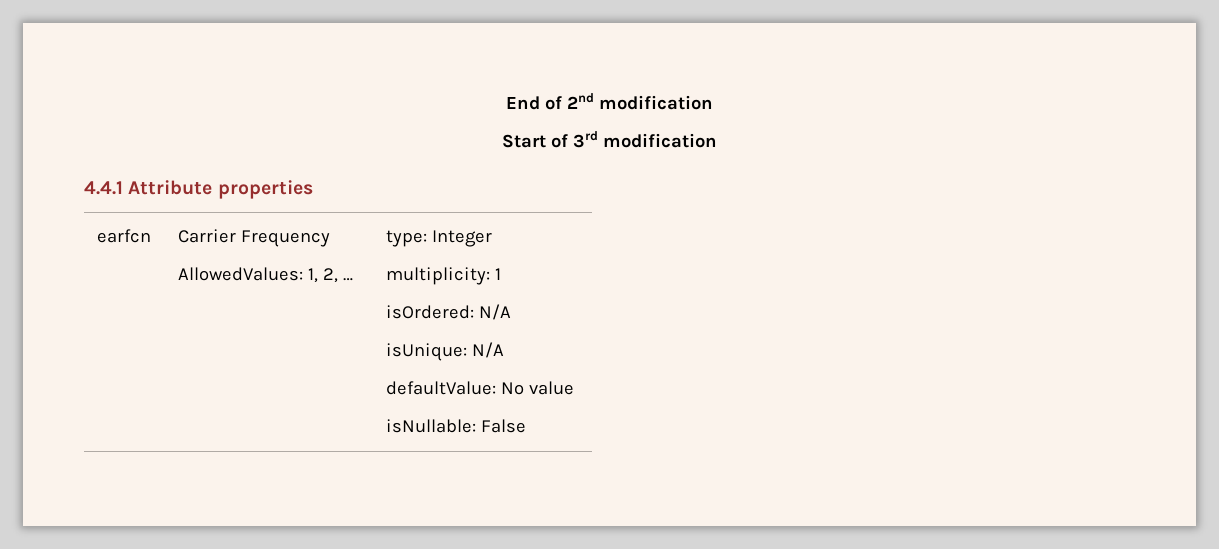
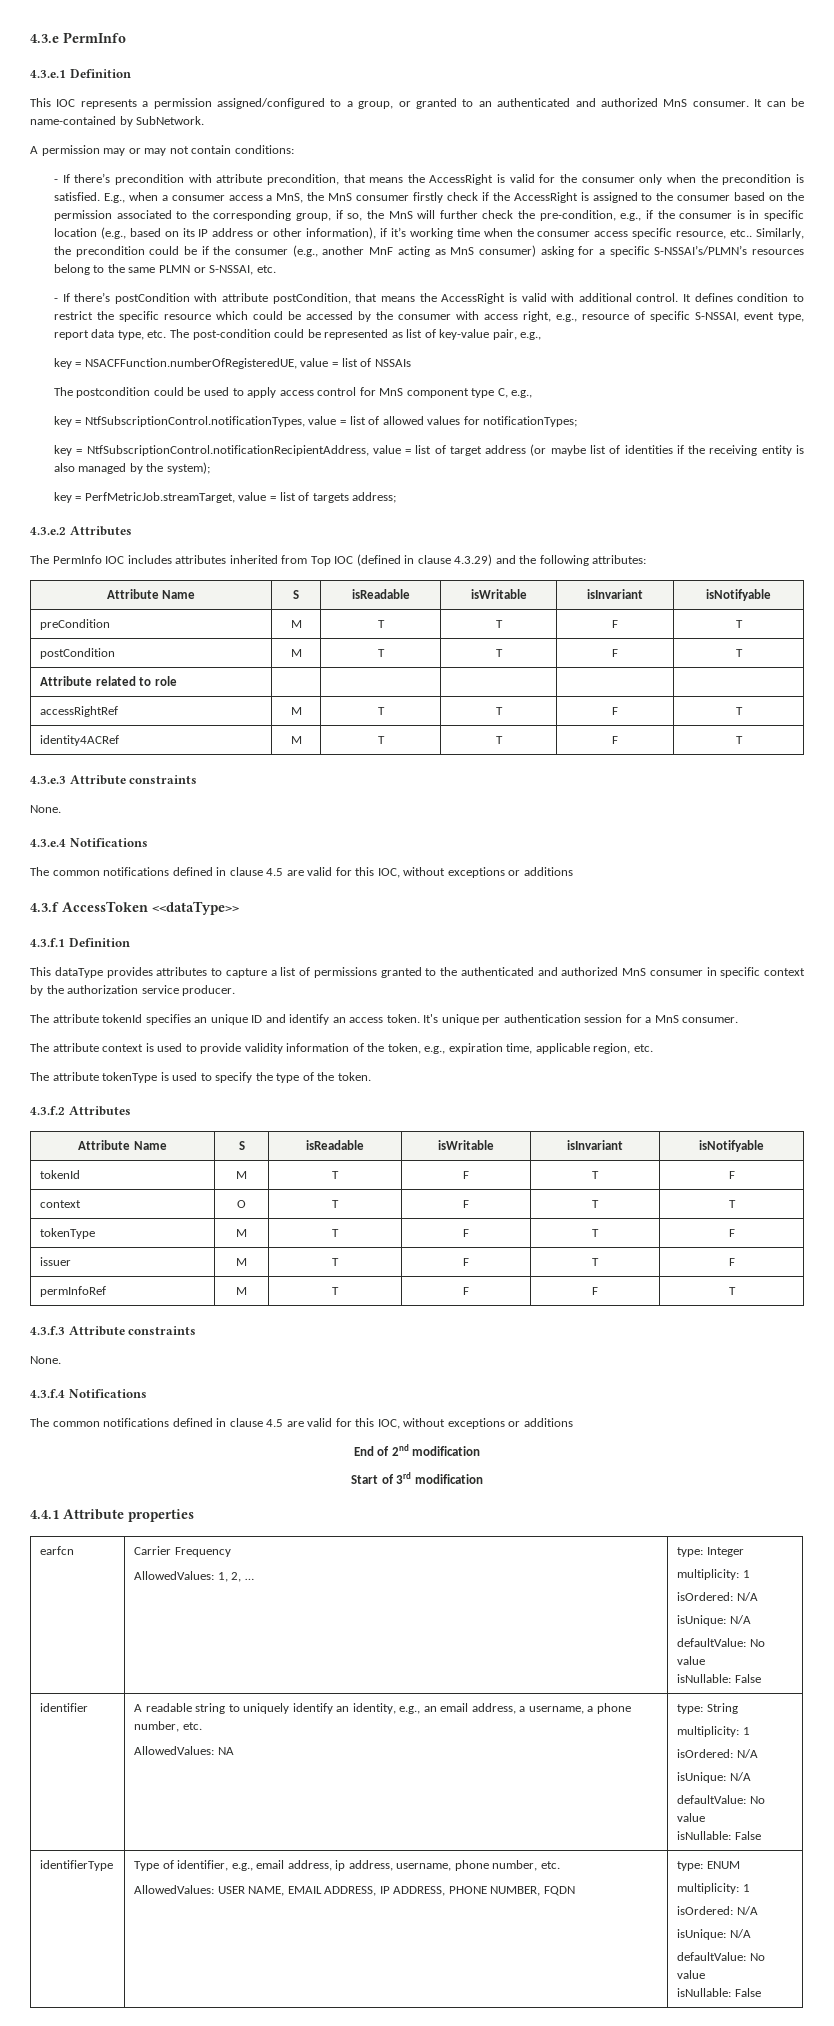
(506, 103) none -> [30,32,126,43] [30,69,131,78] [30,98,804,109] [30,116,205,127] [30,145,294,156] [53,173,804,185] [53,192,804,203] [53,210,805,221] [53,227,804,239] [53,245,804,257] [53,264,276,275] [53,292,804,304] [53,311,804,322] [53,329,542,340] [53,358,411,369] [53,387,533,398] [53,416,578,427] [53,444,805,456] [53,462,210,474] [53,492,397,503] [30,526,132,536] [30,554,647,566] [106,589,196,599] [293,590,299,599] [351,589,410,599] [470,589,527,599] [587,589,643,599] [706,589,771,601] [40,619,111,630] [290,620,302,628] [377,620,385,628] [495,620,503,628] [612,620,618,628] [735,620,743,628] [40,648,116,659] [290,649,302,657] [377,649,385,657] [495,649,503,657] [612,649,618,657] [735,649,743,657] [40,676,177,686] [40,706,119,717] [290,707,302,715] [377,707,385,715] [495,707,503,715] [612,707,618,715] [735,707,743,715] [40,735,120,746] [290,736,302,744] [377,736,385,744] [495,736,503,744] [612,736,618,744] [735,736,743,744] [30,775,198,785] [30,805,61,813] [30,838,148,847] [30,867,573,878] [30,901,239,915] [30,938,130,947] [30,967,805,978] [30,985,236,996] [30,1014,739,1025] [30,1043,653,1054] [30,1072,371,1083] [30,1106,131,1116] [78,1140,167,1150] [238,1141,245,1150] [306,1140,364,1150] [438,1140,494,1150] [567,1140,623,1150] [699,1140,764,1152] [40,1170,81,1179] [236,1171,247,1179] [332,1171,339,1179] [463,1171,469,1179] [592,1171,599,1179] [728,1171,735,1179] [40,1200,82,1208] [237,1200,246,1208] [332,1200,339,1208] [463,1200,469,1208] [592,1200,599,1208] [728,1200,736,1208] [40,1228,96,1239] [236,1229,247,1237] [332,1229,339,1237] [463,1229,469,1237] [592,1229,599,1237] [728,1229,735,1237] [40,1257,72,1266] [236,1258,247,1266] [332,1258,339,1266] [463,1258,469,1266] [592,1258,599,1266] [728,1258,735,1266] [40,1286,107,1297] [236,1287,247,1295] [332,1287,339,1295] [463,1287,469,1295] [592,1287,598,1295] [728,1287,736,1295] [30,1326,197,1336] [30,1356,61,1364] [30,1389,147,1398] [30,1418,573,1429] 4.3.e PermInfo // 4.3.e.1 Definition // This IOC represents a permission assigned/configured to a group, or granted to an authenticated and authorized MnS consumer. It can be name-contained by SubNetwork. // A permission may or may not contain conditions: // - If there’s precondition with attribute precondition, that means the AccessRight is valid for the consumer only when the precondition is satisfied. E.g., when a consumer access a MnS, the MnS consumer firstly check if the AccessRight is assigned to the consumer based on the permission associated to the corresponding group, if so, the MnS will further check the pre-condition, e.g., if the consumer is in specific location (e.g., based on its IP address or other information), if it’s working time when the consumer access specific resource, etc.. Similarly, the precondition could be if the consumer (e.g., another MnF acting as MnS consumer) asking for a specific S-NSSAI’s/PLMN’s resources belong to the same PLMN or S-NSSAI, etc. // - If there’s postCondition with attribute postCondition, that means the AccessRight is valid with additional control. It defines condition to restrict the specific resource which could be accessed by the consumer with access right, e.g., resource of specific S-NSSAI, event type, report data type, etc. The post-condition could be represented as list of key-value pair, e.g., // key = NSACFFunction.numberOfRegisteredUE, value = list of NSSAIs // The postcondition could be used to apply access control for MnS component type C, e.g., // key = NtfSubscriptionControl.notificationTypes, value = list of allowed values for notificationTypes; // key = NtfSubscriptionControl.notificationRecipientAddress, value = list of target address (or maybe list of identities if the receiving entity is also managed by the system); // key = PerfMetricJob.streamTarget, value = list of targets address; // 4.3.e.2 Attributes // The PermInfo IOC includes attributes inherited from Top IOC (defined in clause 4.3.29) and the following attributes: // Attribute Name | S | isReadable | isWritable | isInvariant | isNotifyable // preCondition | M | T | T | F | T // postCondition | M | T | T | F | T // Attribute related to role | | | | | // accessRightRef | M | T | T | F | T // identity4ACRef | M | T | T | F | T // 4.3.e.3 Attribute constraints // None. // 4.3.e.4 Notifications // The common notifications defined in clause 4.5 are valid for this IOC, without exceptions or additions // 4.3.f AccessToken <<dataType>> // 4.3.f.1 Definition // This dataType provides attributes to capture a list of permissions granted to the authenticated and authorized MnS consumer in specific context by the authorization service producer. // The attribute tokenId specifies an unique ID and identify an access token. It's unique per authentication session for a MnS consumer. // The attribute context is used to provide validity information of the token, e.g., expiration time, applicable region, etc. // The attribute tokenType is used to specify the type of the token. // 4.3.f.2 Attributes // Attribute Name | S | isReadable | isWritable | isInvariant | isNotifyable // tokenId | M | T | F | T | F // context | O | T | F | T | T // tokenType | M | T | F | T | F // issuer | M | T | F | T | F // permInfoRef | M | T | F | F | T // 4.3.f.3 Attribute constraints // None. // 4.3.f.4 Notifications // The common notifications defined in clause 4.5 are valid for this IOC, without exceptions or additions //
(527, 426) none -> [40,1703,89,1712] [134,1703,632,1714] [134,1721,202,1732] [134,1746,234,1755] [677,1703,738,1714] [677,1726,750,1737] [677,1749,758,1758] [677,1772,751,1783] [677,1795,765,1804] [677,1813,706,1822] [677,1831,761,1840] [40,1860,114,1871] [134,1860,560,1871] [134,1885,575,1896] [677,1861,740,1871] [677,1883,750,1894] [677,1906,758,1915] [677,1929,751,1940] [677,1952,765,1961] [677,1970,706,1979] [677,1988,761,1997] // identifier | A readable string to uniquely identify an identity, e.g., an email address, a username, a phone number, etc. // AllowedValues: NA | type: String // multiplicity: 1 // isOrdered: N/A // isUnique: N/A // defaultValue: No value // isNullable: False // identifierType | Type of identifier, e.g., email address, ip address, username, phone number, etc. // AllowedValues: USER NAME, EMAIL ADDRESS, IP ADDRESS, PHONE NUMBER, FQDN | type: ENUM // multiplicity: 1 // isOrdered: N/A // isUnique: N/A // defaultValue: No value // isNullable: False

